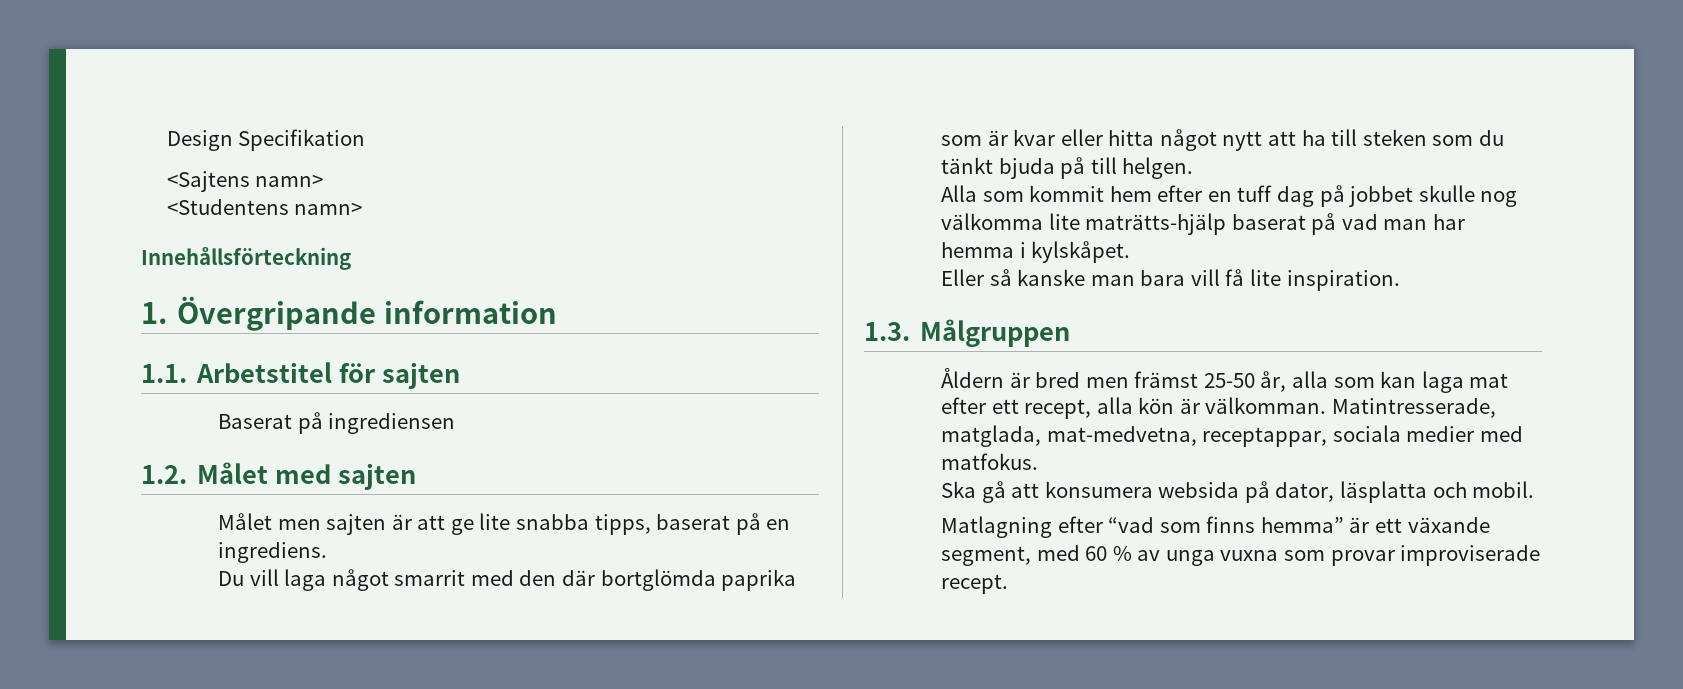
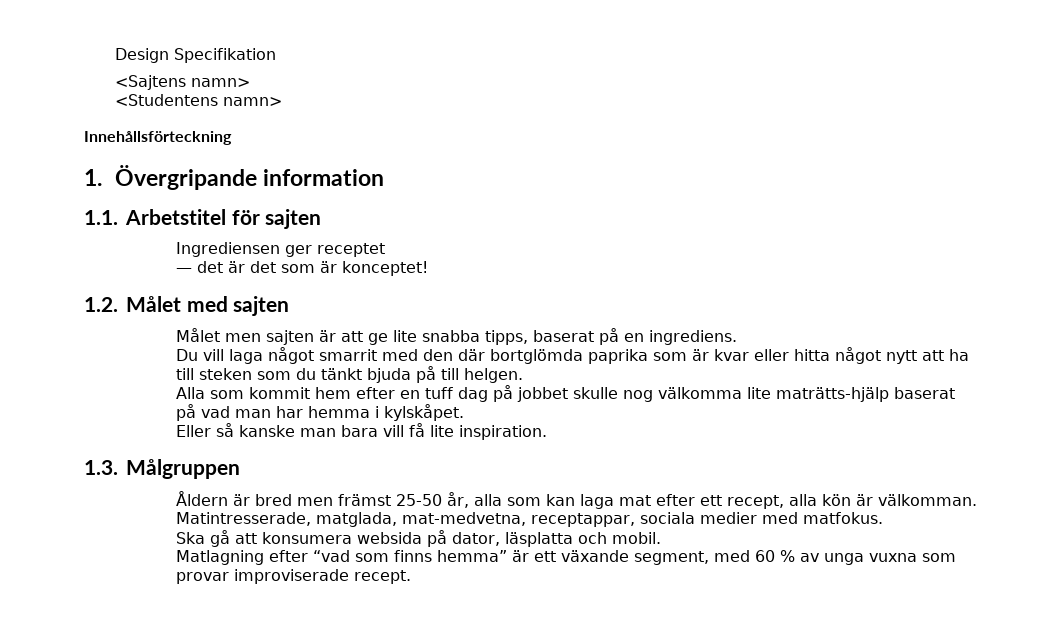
[218,412,456,434] Baserat på ingrediensen -> [175,242,385,257] [175,261,428,276] Ingrediensen ger receptet // — det är det som är konceptet!

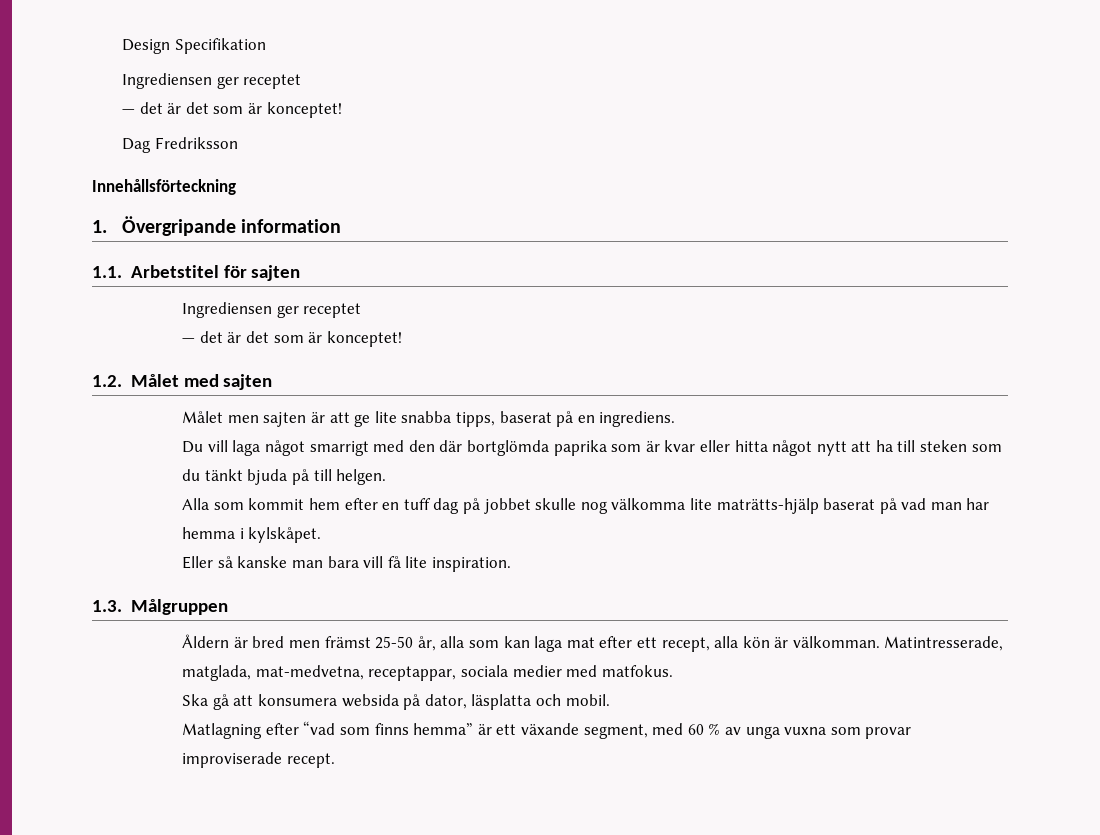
[114,75,250,90] [114,94,282,106] <Sajtens namn> // <Studentens namn> -> [122,73,302,89] [122,102,342,118] [122,137,238,153] Ingrediensen ger receptet // — det är det som är konceptet! // Dag Fredriksson
[318,349,377,361] smarrit -> [309,441,369,456] smarrigt

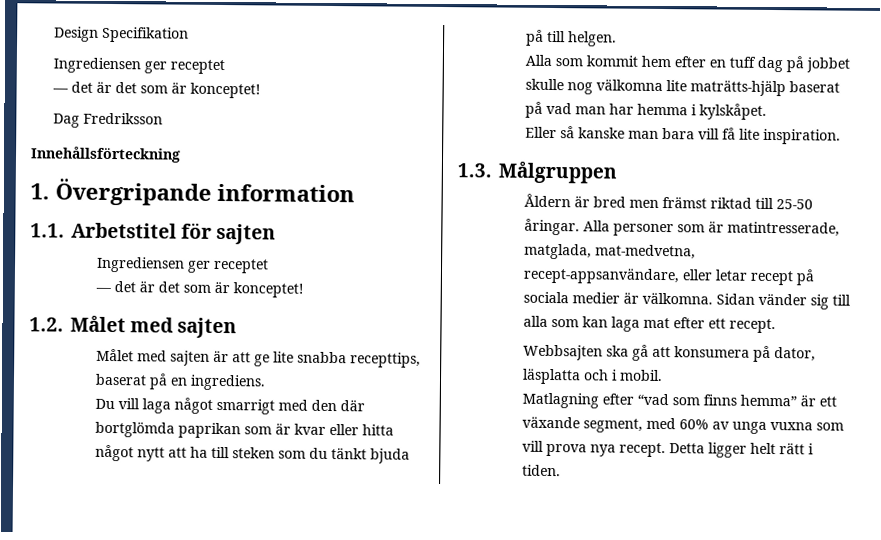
[227,415,259,423] men -> [137,350,168,362] med
[455,412,495,427] tipps, -> [350,352,422,368] recepttips,
[553,440,607,456] paprika -> [178,422,242,439] paprikan
[611,498,686,510] välkomma -> [596,79,664,92] välkomna
[375,636,436,651] 25-50 år, -> [710,197,814,210] [524,218,841,237] [524,243,697,260] [523,267,816,286] [523,291,852,310] riktad till 25-50 åringar. Alla personer som är matintresserade, matglada, mat-medvetna, recept-appsanvändare, eller letar recept på sociala medier är välkomna. Sidan vänder sig till
[661,636,1004,652] [182,665,673,681] [182,694,209,706] recept, alla kön är välkomman. Matintresserade, matglada, mat-medvetna, receptappar, sociala medier med matfokus. // Ska -> [729,318,777,334] [523,344,630,361] recept. // Webbsajten ska
[341,694,399,707] websida -> (751, 352) none
(561, 700) none -> [612,369,619,381] i
[687,723,721,735] 60 % -> [679,419,710,430] 60%
[865,727,912,739] [182,752,335,768] provar improviserade recept. -> [522,440,815,458] [522,464,562,477] vill prova nya recept. Detta ligger helt rätt i tiden.

